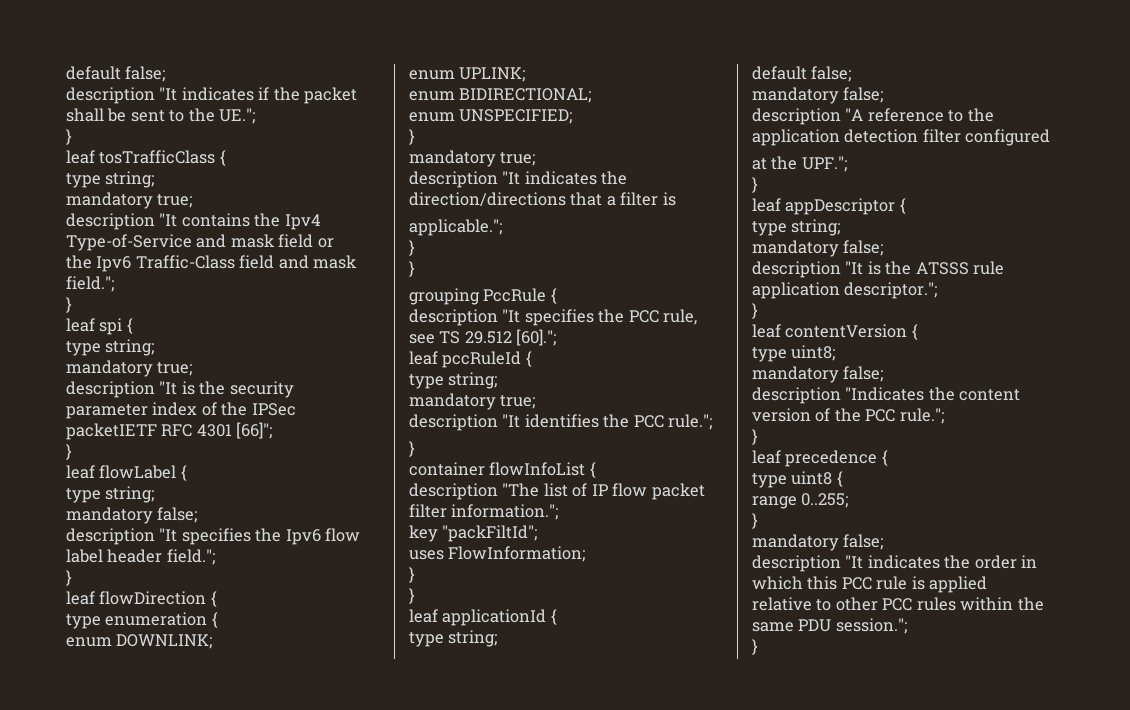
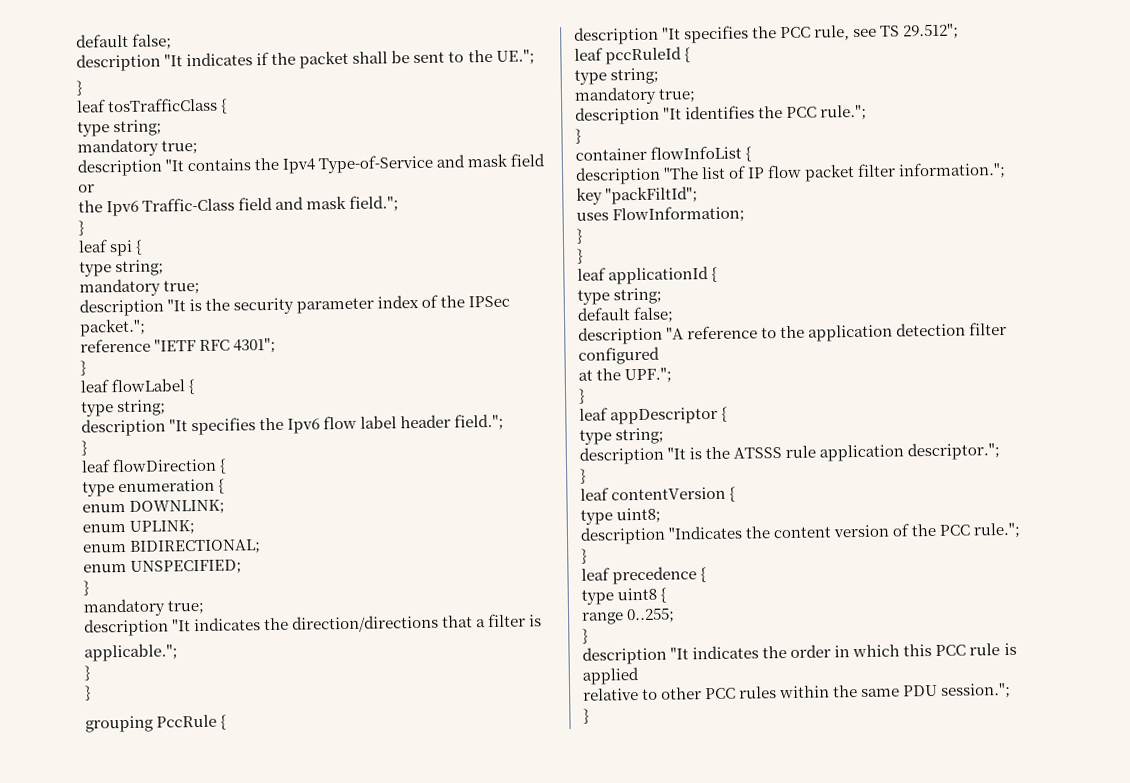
[66,422,273,440] packetIETF RFC 4301 [66]"; -> [79,318,146,337] [80,337,277,354] packet."; // reference "IETF RFC 4301";
[66,507,198,524] // mandatory false; -> (167, 408) none
[464,329,557,346] 29.512 [60]."; -> [903,23,960,40] 29.512";
[752,87,884,104] // mandatory false; -> (675, 315) none
[752,240,884,257] // mandatory false; -> (665, 436) none
[752,366,884,383] // mandatory false; -> (662, 515) none
[752,534,884,551] // mandatory false; -> (589, 636) none

